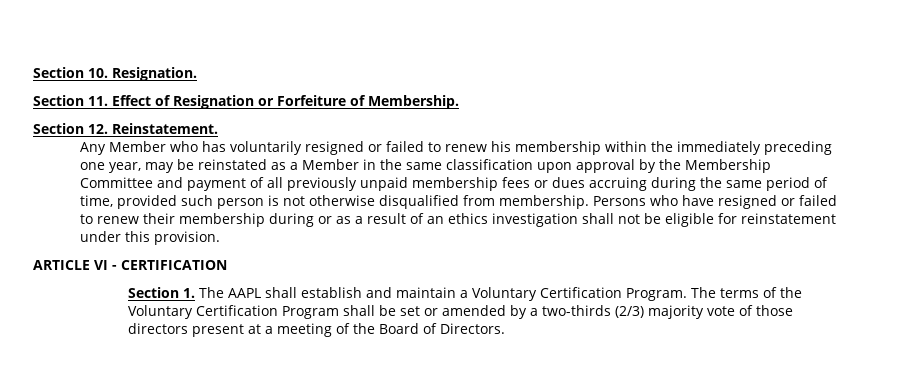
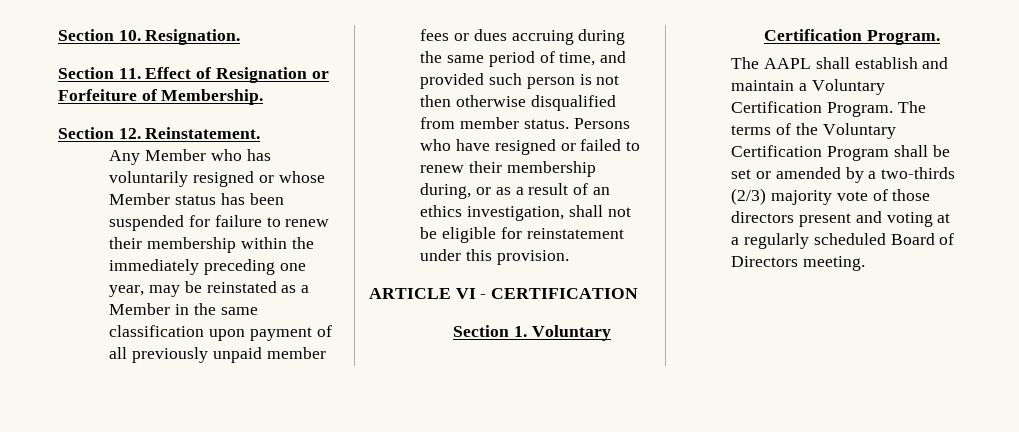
[386,141,512,152] failed to renew his -> [278,171,325,183] [109,193,284,205] [109,215,330,231] [109,237,143,249] whose Member status has been suspended for failure to renew their
[576,159,772,173] [80,177,184,188] approval by the Membership Committee and -> (246, 335) none
[412,177,499,191] membership -> [266,347,326,359] member
(114, 201) none -> [600,51,627,63] and
(306, 201) none -> [420,95,452,107] then
[499,195,590,209] membership. -> [460,117,569,129] member status.
[269,213,315,227] during -> [420,183,472,199] during,
[492,213,579,227] investigation -> [467,206,565,221] investigation,
(195, 293) none -> [531,325,611,341] [764,29,941,45] Voluntary Certification Program. //
[247,323,505,337] at a meeting of the Board of Directors. -> [855,211,951,227] [731,233,955,249] [731,256,866,271] and voting at a regularly scheduled Board of Directors meeting.

